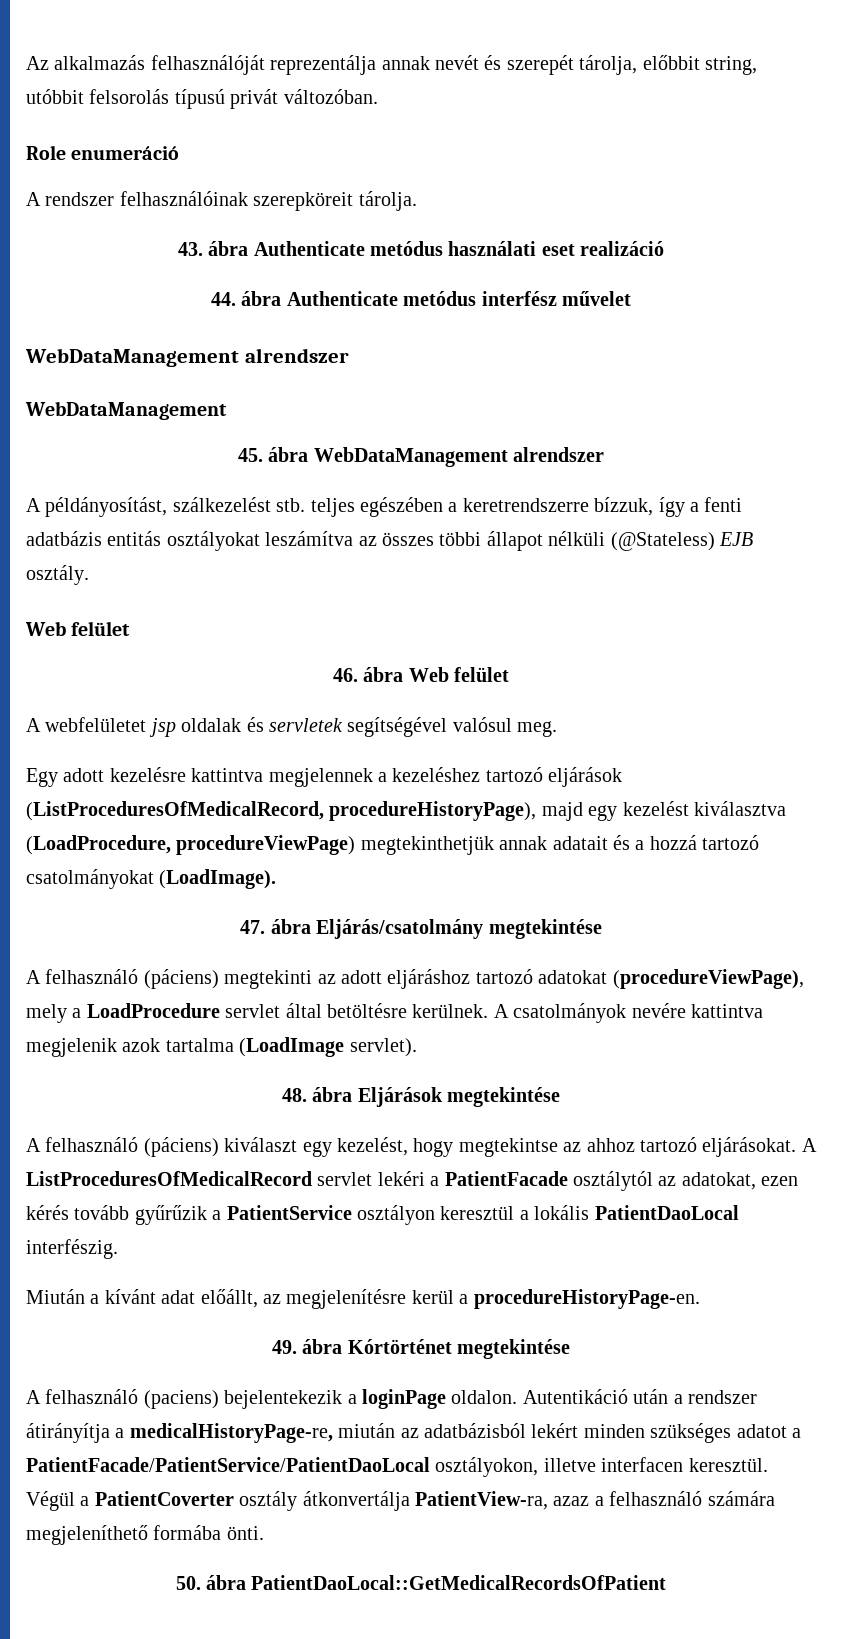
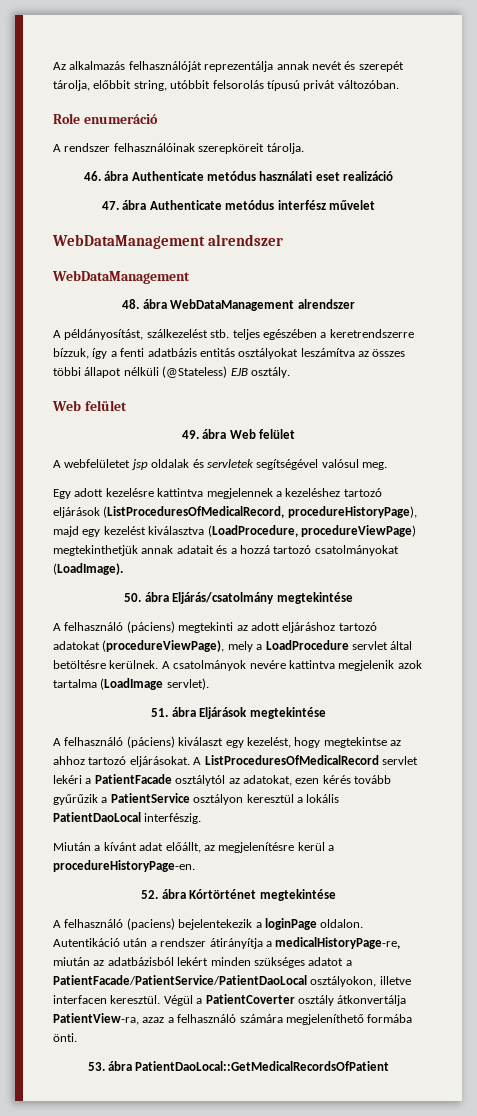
[177,242,203,256] 43. -> [83,171,101,181] 46.
[211,292,236,306] 44. -> [102,201,120,210] 47.
[237,448,263,462] 45. -> [122,299,140,309] 48.
[332,668,358,682] 46. -> [181,430,199,439] 49.
[240,920,266,934] 47. -> [124,593,142,602] 50.
[281,1088,307,1102] 48. -> [151,708,169,717] 51.
[271,1340,297,1354] 49. -> [141,890,159,899] 52.
[175,1576,201,1590] 50. -> [87,1062,105,1071] 53.

